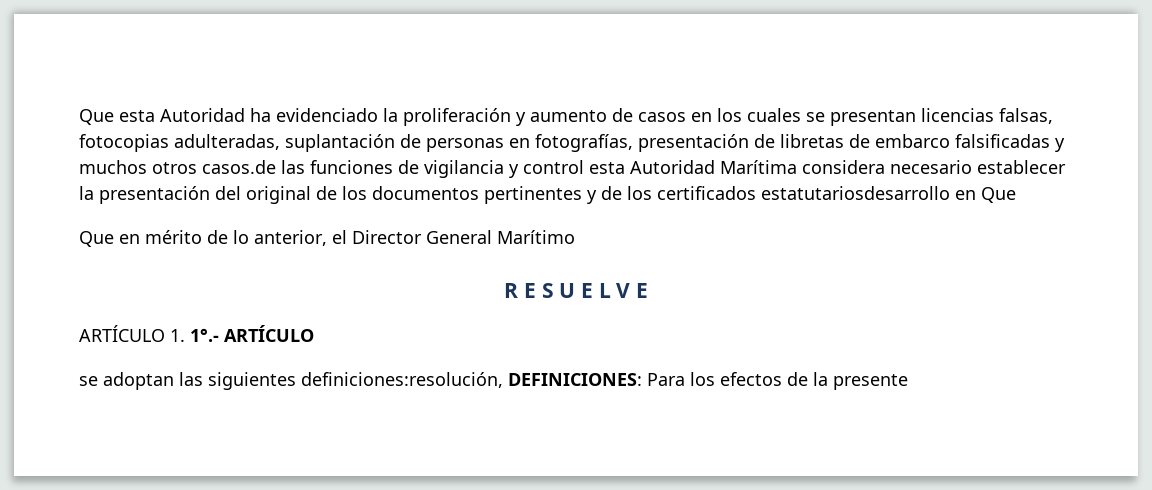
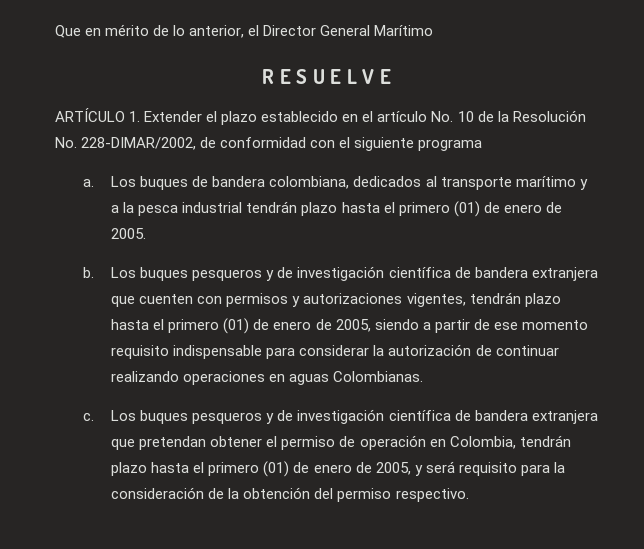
[79,108,1053,126] [79,134,1065,152] [79,160,1066,178] [79,186,1016,204] [79,231,114,247] Que esta Autoridad ha evidenciado la proliferación y aumento de casos en los cuales se presentan licencias falsas, fotocopias adulteradas, suplantación de personas en fotografías, presentación de libretas de embarco falsificadas y muchos otros casos.de las funciones de vigilancia y control esta Autoridad Marítima considera necesario establecer la presentación del original de los documentos pertinentes y de los certificados estatutariosdesarrollo en Que // Que -> [55,25,81,38] Que
[190,325,314,342] [79,372,908,390] 1°.- ARTÍCULO // se adoptan las siguientes definiciones:resolución, DEFINICIONES: Para los efectos de la presente -> [144,110,586,125] [55,137,483,151] [83,176,588,190] [111,201,562,217] [111,228,147,239] [83,266,598,281] [111,292,561,307] [111,318,588,334] [111,344,559,359] [111,371,424,385] [83,409,598,424] [111,435,571,450] [111,461,565,477] [111,487,469,502] Extender el plazo establecido en el artículo No. 10 de la Resolución No. 228-DIMAR/2002, de conformidad con el siguiente programa // a. Los buques de bandera colombiana, dedicados al transporte marítimo y a la pesca industrial tendrán plazo hasta el primero (01) de enero de 2005. // b. Los buques pesqueros y de investigación científica de bandera extranjera que cuenten con permisos y autorizaciones vigentes, tendrán plazo hasta el primero (01) de enero de 2005, siendo a partir de ese momento requisito indispensable para considerar la autorización de continuar realizando operaciones en aguas Colombianas. // c. Los buques pesqueros y de investigación científica de bandera extranjera que pretendan obtener el permiso de operación en Colombia, tendrán plazo hasta el primero (01) de enero de 2005, y será requisito para la consideración de la obtención del permiso respectivo.

